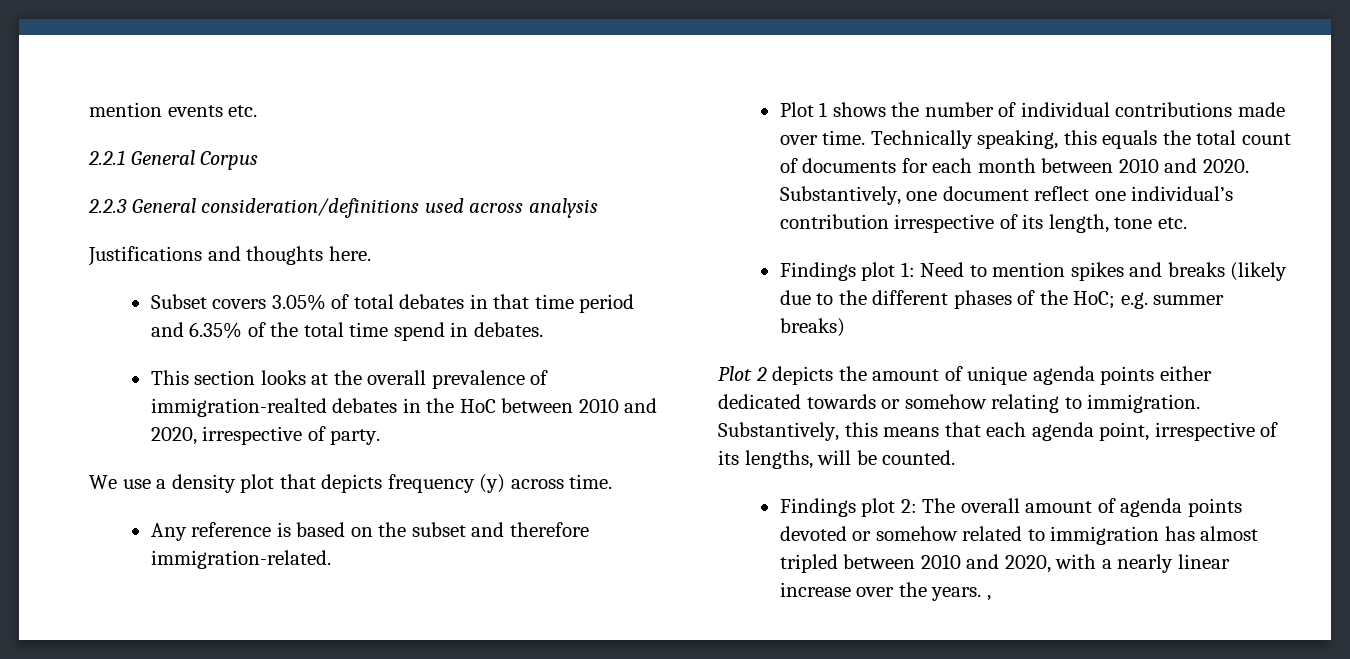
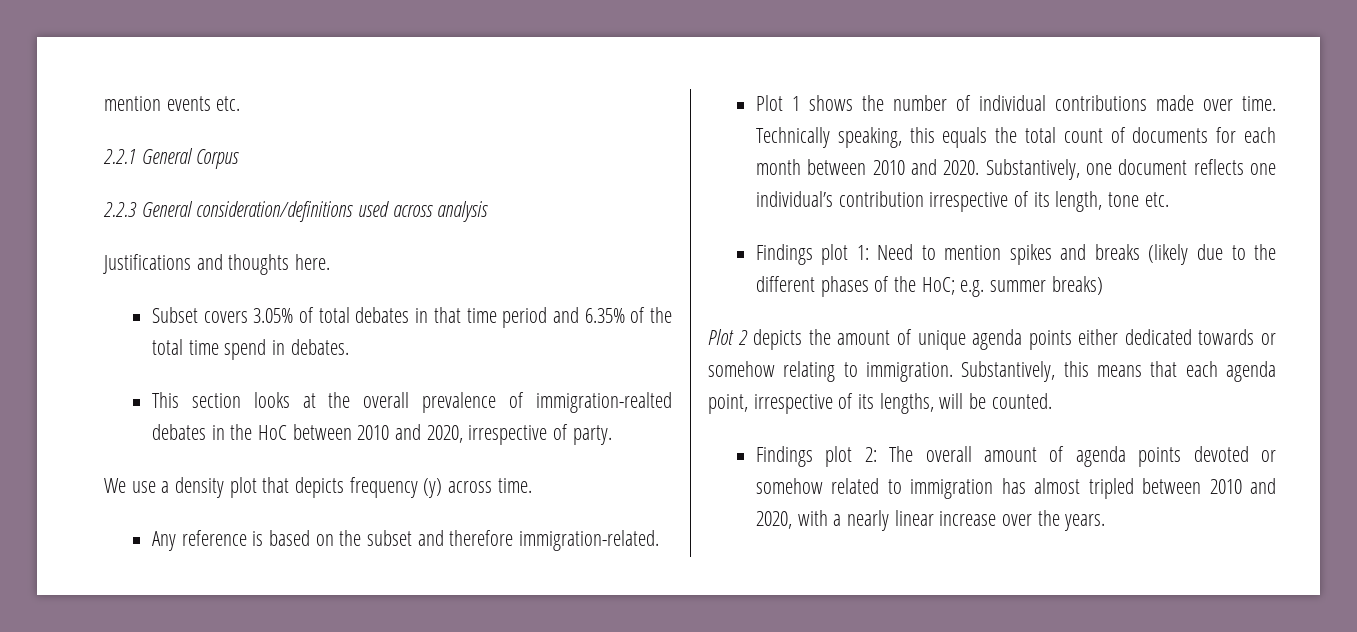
[1034,186,1090,201] reflect -> [1193,159,1244,175] reflects
[986,595,991,601] , -> (1106, 522) none

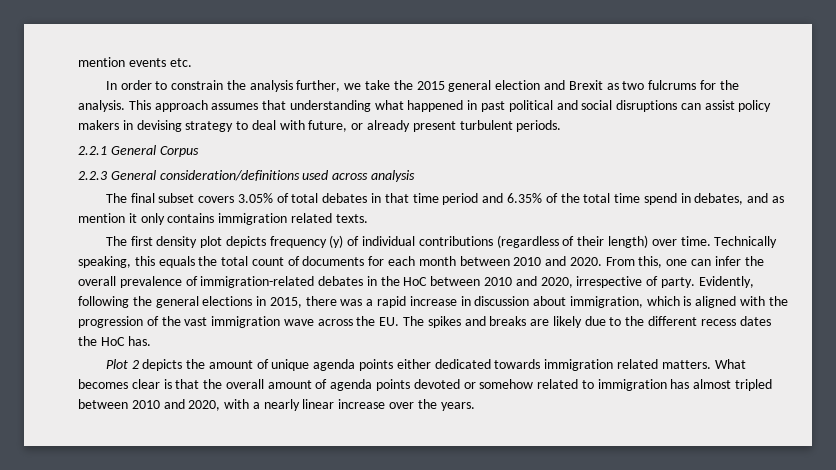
(241, 103) none -> [105,80,739,92] [78,100,772,112] [78,120,562,132] // In order to constrain the analysis further, we take the 2015 general election and Brexit as two fulcrums for the analysis. This approach assumes that understanding what happened in past political and social disruptions can assist policy makers in devising strategy to deal with future, or already present turbulent periods.
[103,254,331,275] [151,307,198,323] Justifications and thoughts here. // Subset -> [105,193,195,203] The final subset
[290,339,349,355] [151,392,672,413] [151,424,612,445] [104,478,170,493] debates. // This section looks at the overall prevalence of immigration-realted debates in the HoC between 2010 and 2020, irrespective of party. // We use a -> [694,193,784,205] [78,213,368,225] [105,236,153,246] debates, and as mention it only contains immigration related texts. // The first
[262,477,290,493] that -> (223, 242) none
[448,478,532,493] [151,530,659,551] [755,95,1194,111] across time. // Any reference is based on the subset and therefore immigration-related. // Plot 1 shows the number of individual contributions made -> [347,235,648,248] of individual contributions (regardless of their length)
[985,159,1276,180] [755,191,1169,212] [755,244,1002,265] Substantively, one document reflects one individual’s contribution irrespective of its length, tone etc. // Findings plot 1: Need to mention -> [605,256,764,268] [78,276,754,288] [78,296,788,308] [78,316,425,328] From this, one can infer the overall prevalence of immigration-related debates in the HoC between 2010 and 2020, irrespective of party. Evidently, following the general elections in 2015, there was a rapid increase in discussion about immigration, which is aligned with the progression of the vast immigration wave across the EU. The
[1148,244,1189,265] (likely -> [530,316,582,328] are likely
[820,276,1103,297] phases of the HoC; e.g. summer breaks) -> [700,316,771,326] [78,336,151,346] recess dates the HoC has.
[1261,333,1276,345] [708,361,1276,382] [708,393,1052,414] [755,446,914,467] or somehow relating to immigration. Substantively, this means that each agenda point, irrespective of its lengths, will be counted. // Findings plot 2: The -> [544,359,746,371] [78,379,223,389] immigration related matters. What becomes clear is that the

